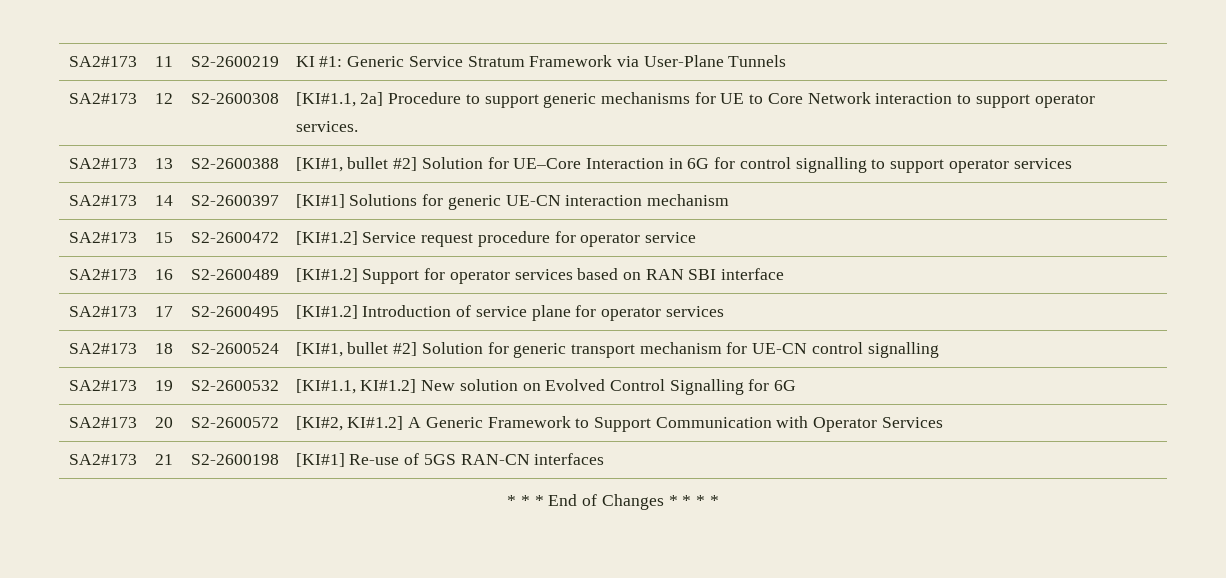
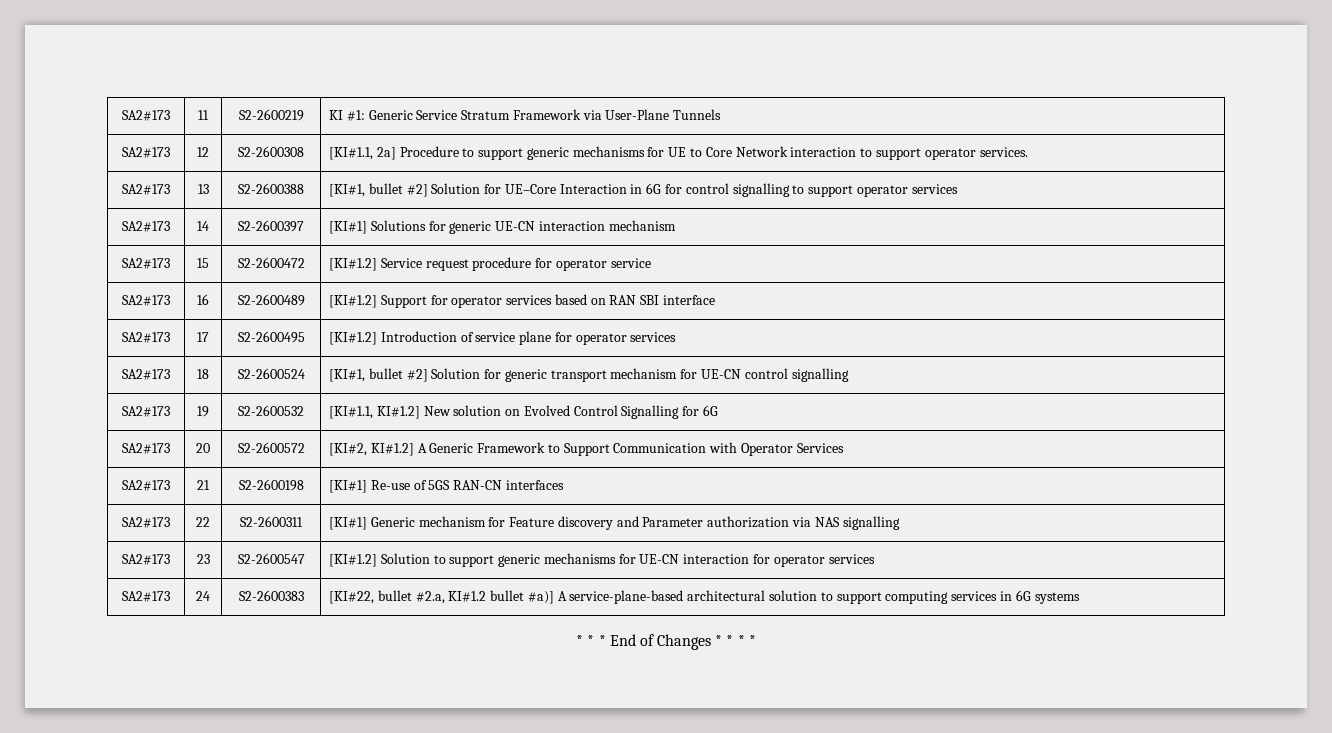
(605, 459) none -> [122,517,170,528] [196,517,210,527] [240,516,303,527] [329,516,900,530] [122,554,170,565] [196,554,210,564] [237,553,305,564] [329,553,875,567] [122,591,170,602] [196,591,210,601] [238,590,304,601] [329,590,1080,604] // SA2#173 | 22 | S2-2600311 | [KI#1] Generic mechanism for Feature discovery and Parameter authorization via NAS signalling // SA2#173 | 23 | S2-2600547 | [KI#1.2] Solution to support generic mechanisms for UE-CN interaction for operator services // SA2#173 | 24 | S2-2600383 | [KI#22, bullet #2.a, KI#1.2 bullet #a)] A service-plane-based architectural solution to support computing services in 6G systems

